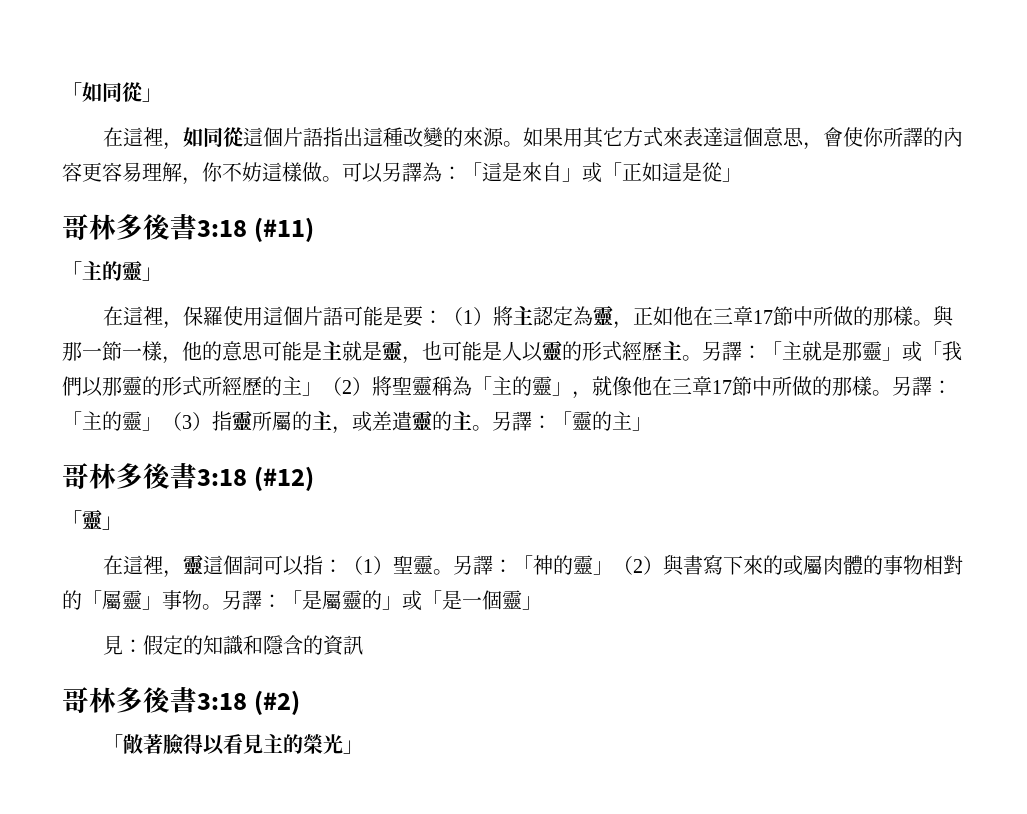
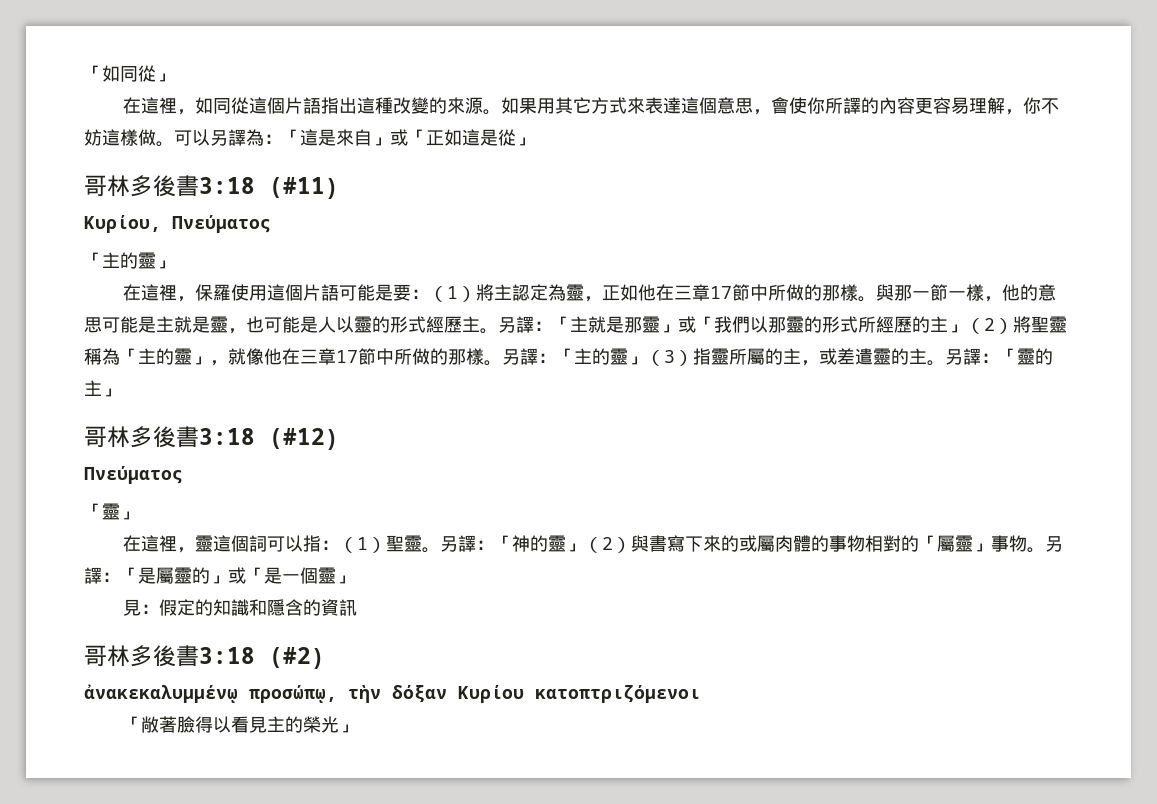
(315, 229) none -> [84,215,271,233] // Κυρίου, Πνεύματος
(315, 478) none -> [84,466,183,484] // Πνεύματος
(301, 702) none -> [84,684,700,703] // ἀνακεκαλυμμένῳ προσώπῳ, τὴν δόξαν Κυρίου κατοπτριζόμενοι

